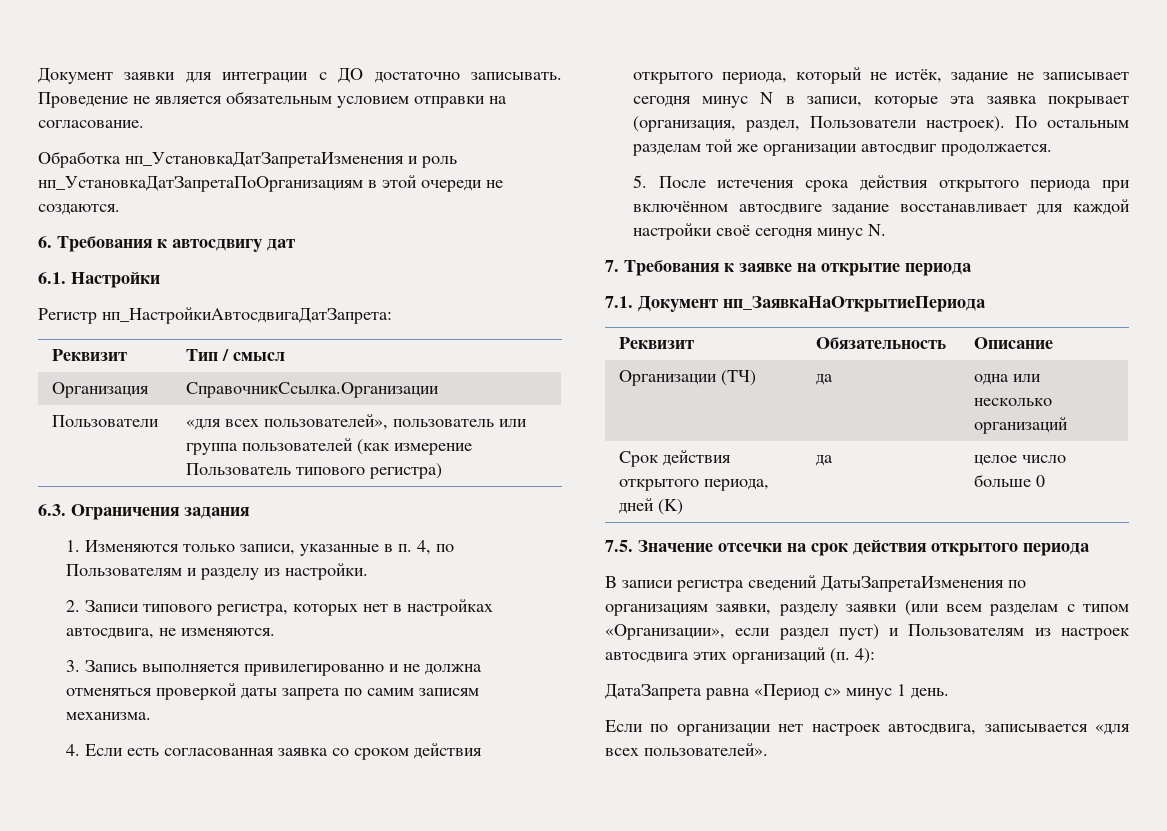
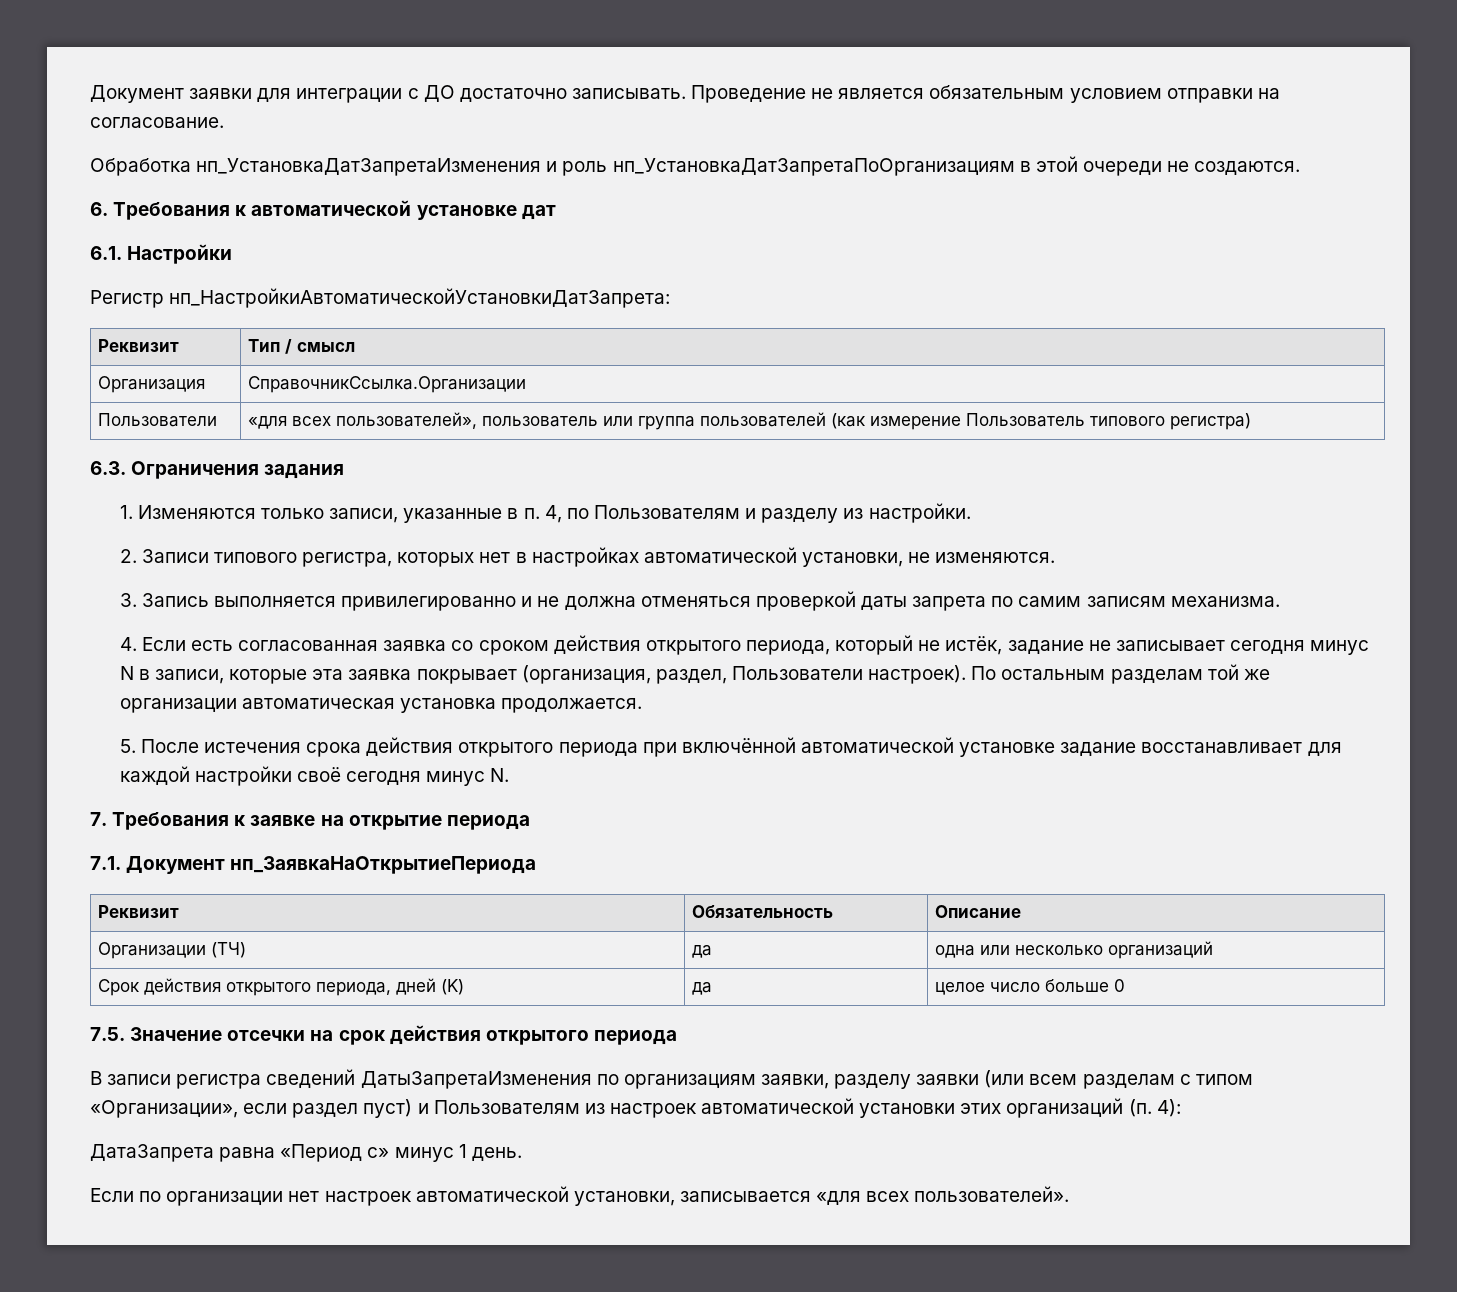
[172,239,263,252] автосдвигу -> [251,200,517,220] автоматической установке
[102,307,392,324] нп_НастройкиАвтосдвигаДатЗапрета: -> [169,288,671,308] нп_НастройкиАвтоматическойУстановкиДатЗапрета:
[65,628,154,639] автосдвига, -> [643,547,904,567] автоматической установки,
[860,144,936,155] автосдвиг -> [241,698,497,713] автоматическая установка
[632,201,822,215] включённом автосдвиге -> [681,737,1056,757] включённой автоматической установке
[605,652,689,663] автосдвига -> [701,1098,956,1118] автоматической установки
[888,724,977,735] автосдвига, -> [415,1186,675,1206] автоматической установки,

